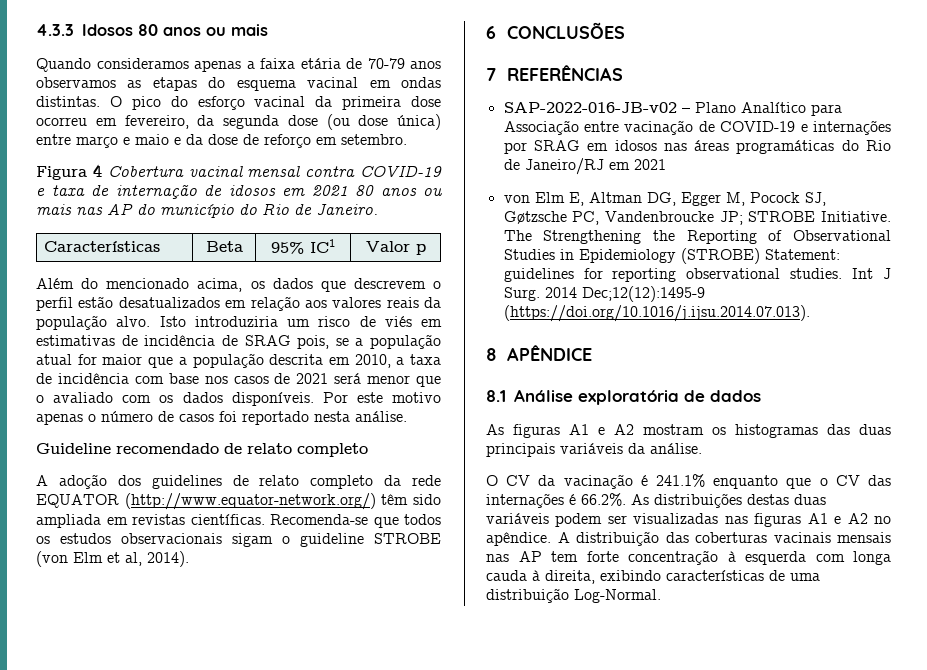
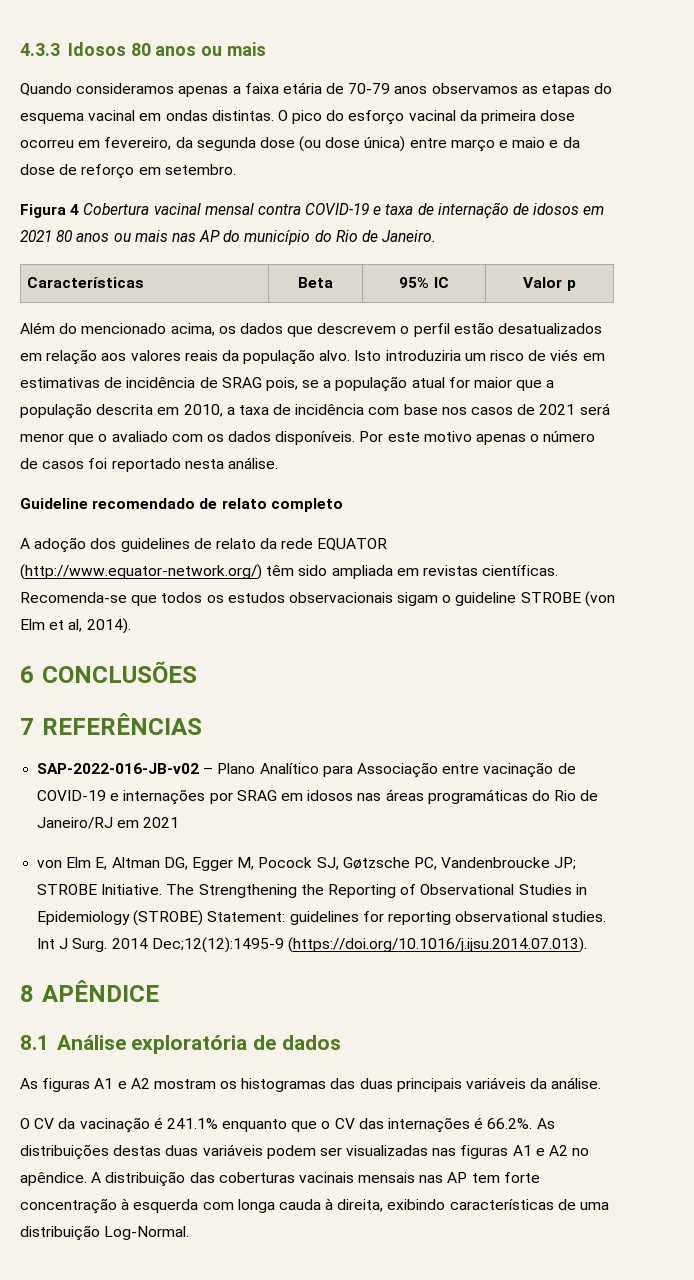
[310,239,335,253] IC1 -> [433,277,449,288] IC
[310,475,374,489] completo -> (256, 543) none

